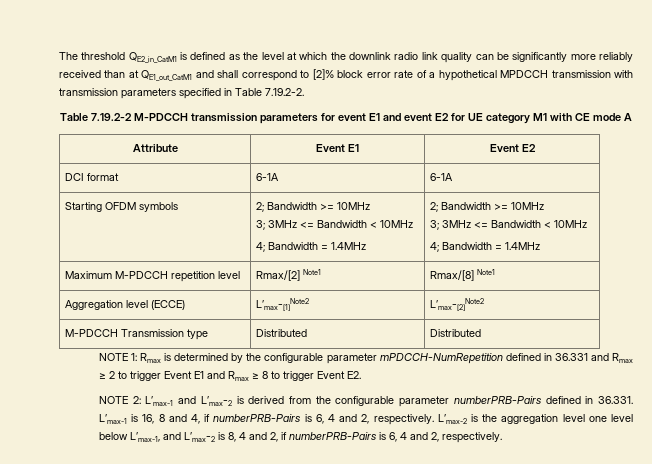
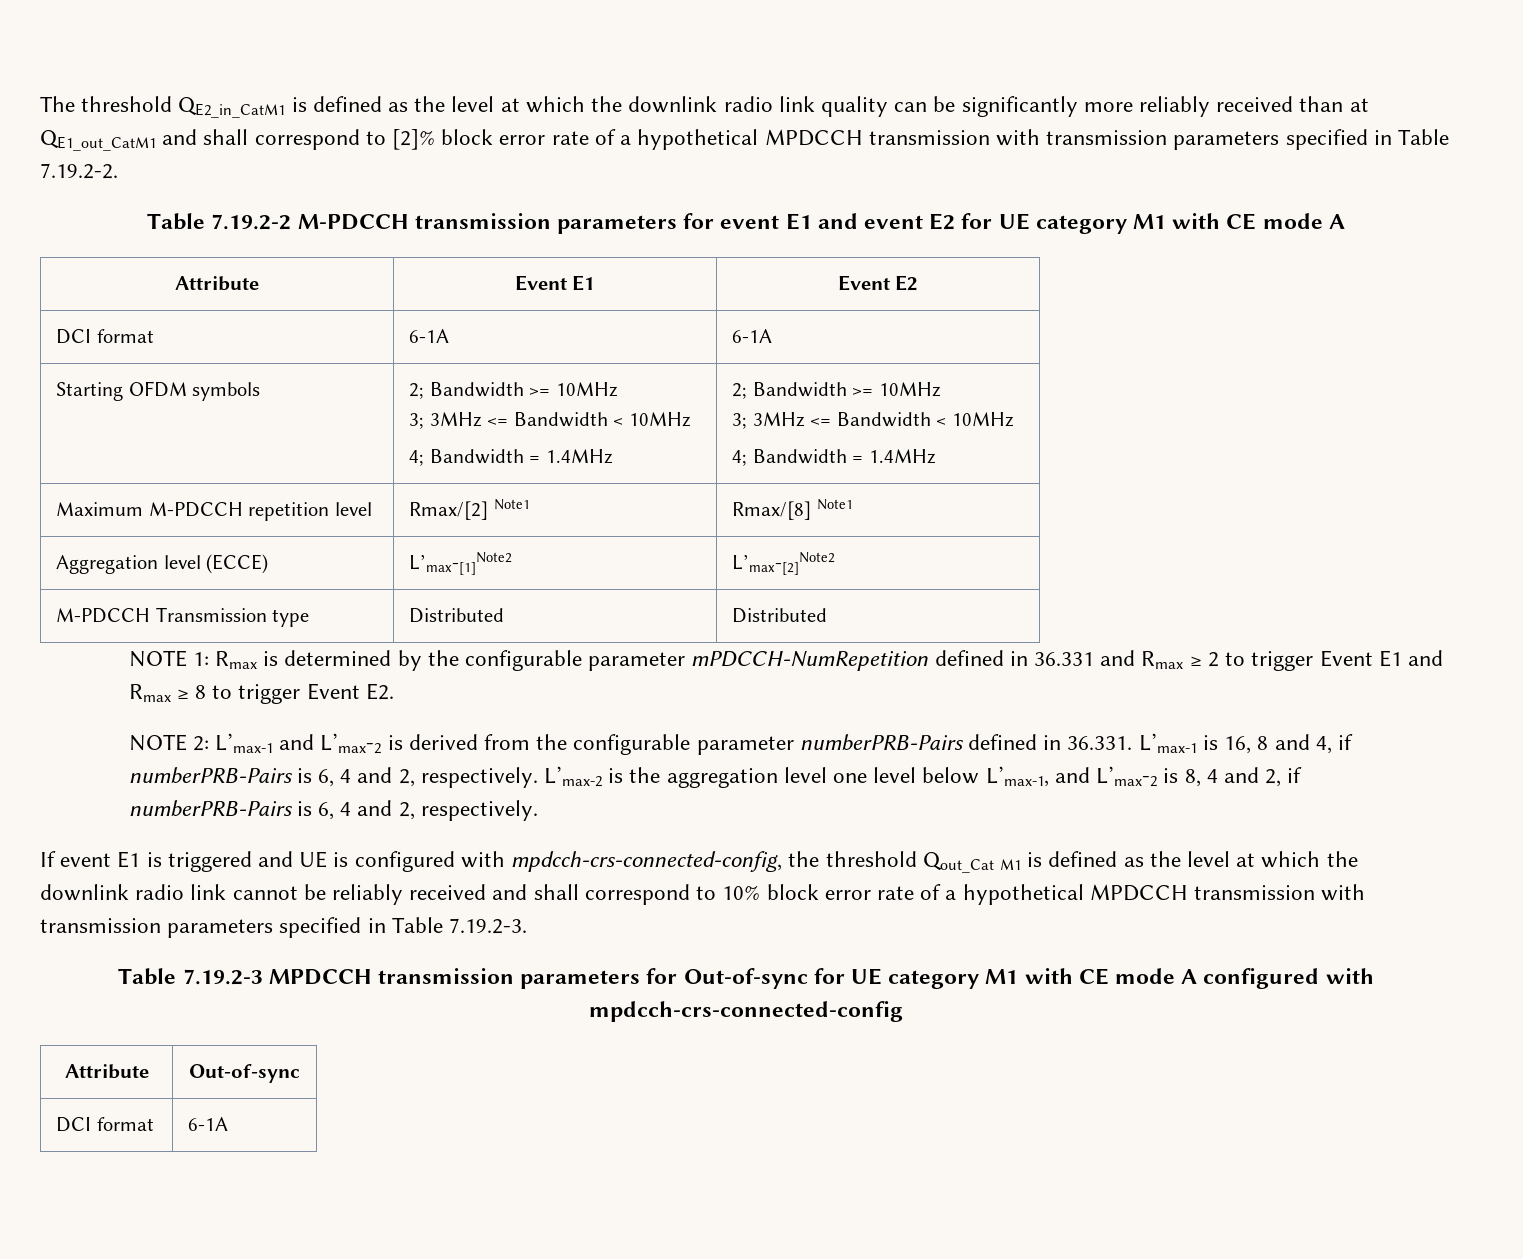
(502, 437) none -> [40,851,1358,873] [40,884,1366,905] [40,917,528,938] [118,968,1374,989] [589,1001,903,1022] [64,1064,149,1079] [189,1064,300,1083] [55,1117,154,1132] [187,1117,228,1131] // If event E1 is triggered and UE is configured with mpdcch-crs-connected-config, the threshold Qout_Cat M1 is defined as the level at which the downlink radio link cannot be reliably received and shall correspond to 10% block error rate of a hypothetical MPDCCH transmission with transmission parameters specified in Table 7.19.2-3. // Table 7.19.2-3 MPDCCH transmission parameters for Out-of-sync for UE category M1 with CE mode A configured with mpdcch-crs-connected-config // Attribute | Out-of-sync // DCI format | 6-1A

